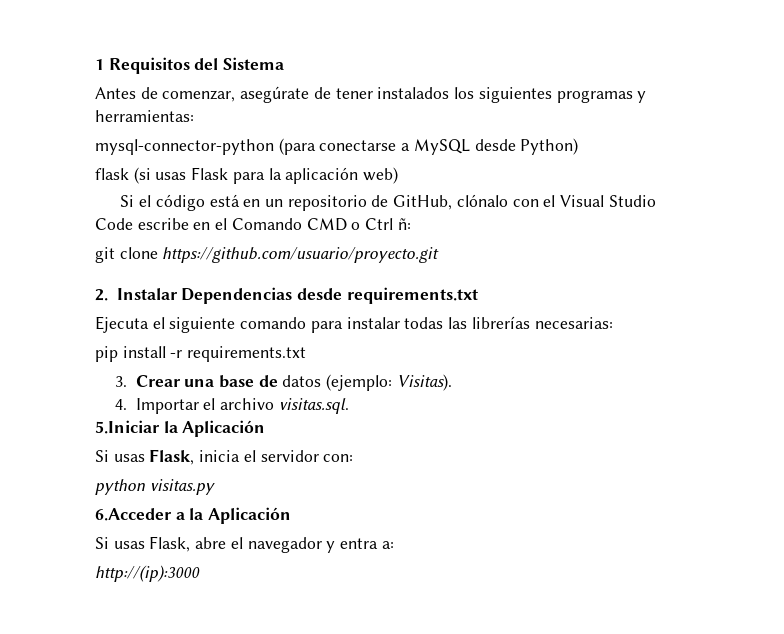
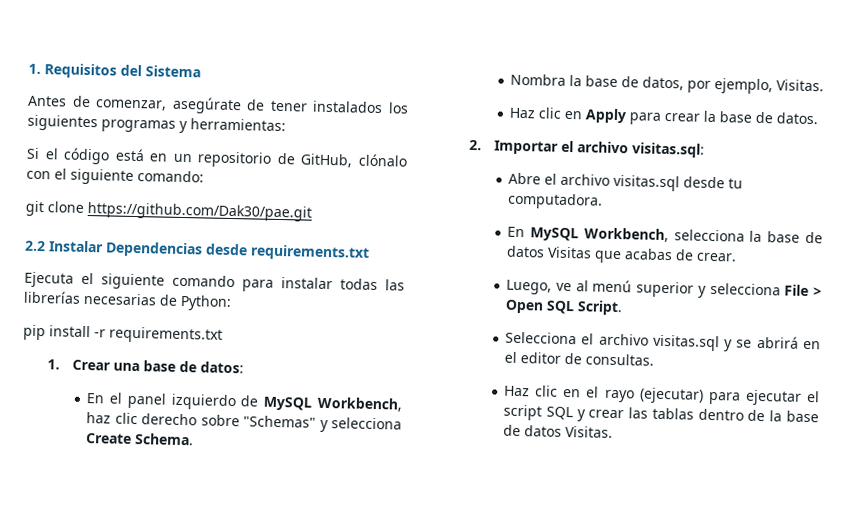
[95,59,104,70] 1 -> [28,63,41,75] 1.
[95,138,579,155] [95,167,399,184] // mysql-connector-python (para conectarse a MySQL desde Python) // flask (si usas Flask para la aplicación web) -> (286, 125) none
[560,195,656,207] [95,218,411,231] Visual Studio Code escribe en el Comando CMD o Ctrl ñ: -> [70,168,204,185] siguiente comando:
[162,247,440,263] [95,289,108,301] https://github.com/usuario/proyecto.git // 2. -> [87,202,312,222] [24,240,46,252] https://github.com/Dak30/pae.git // 2.2
[534,317,613,329] necesarias: -> [83,292,232,312] necesarias de Python:
[114,376,127,387] 3. -> [46,359,60,370] 1.
[282,374,452,391] [114,398,349,414] [95,420,266,437] [95,449,354,465] [95,479,215,495] [95,507,292,524] [95,536,394,553] [95,565,200,582] datos (ejemplo: Visitas). // 4. Importar el archivo visitas.sql. // 5.Iniciar la Aplicación // Si usas Flask, inicia el servidor con: // python visitas.py // 6.Acceder a la Aplicación // Si usas Flask, abre el navegador y entra a: // http://(ip):3000 -> [199,361,244,374] [86,392,403,412] [86,412,402,433] [85,433,195,446] [510,73,825,95] [509,107,819,125] [468,139,705,158] [508,172,744,192] [507,192,604,210] [507,226,823,244] [506,245,738,264] [506,279,822,298] [505,299,624,316] [505,331,821,352] [504,351,655,366] [504,385,820,406] [503,404,820,423] [503,424,614,438] datos: // En el panel izquierdo de MySQL Workbench, haz clic derecho sobre "Schemas" y selecciona Create Schema. // Nombra la base de datos, por ejemplo, Visitas. // Haz clic en Apply para crear la base de datos. // 2. Importar el archivo visitas.sql: // Abre el archivo visitas.sql desde tu computadora. // En MySQL Workbench, selecciona la base de datos Visitas que acabas de crear. // Luego, ve al menú superior y selecciona File > Open SQL Script. // Selecciona el archivo visitas.sql y se abrirá en el editor de consultas. // Haz clic en el rayo (ejecutar) para ejecutar el script SQL y crear las tablas dentro de la base de datos Visitas.

